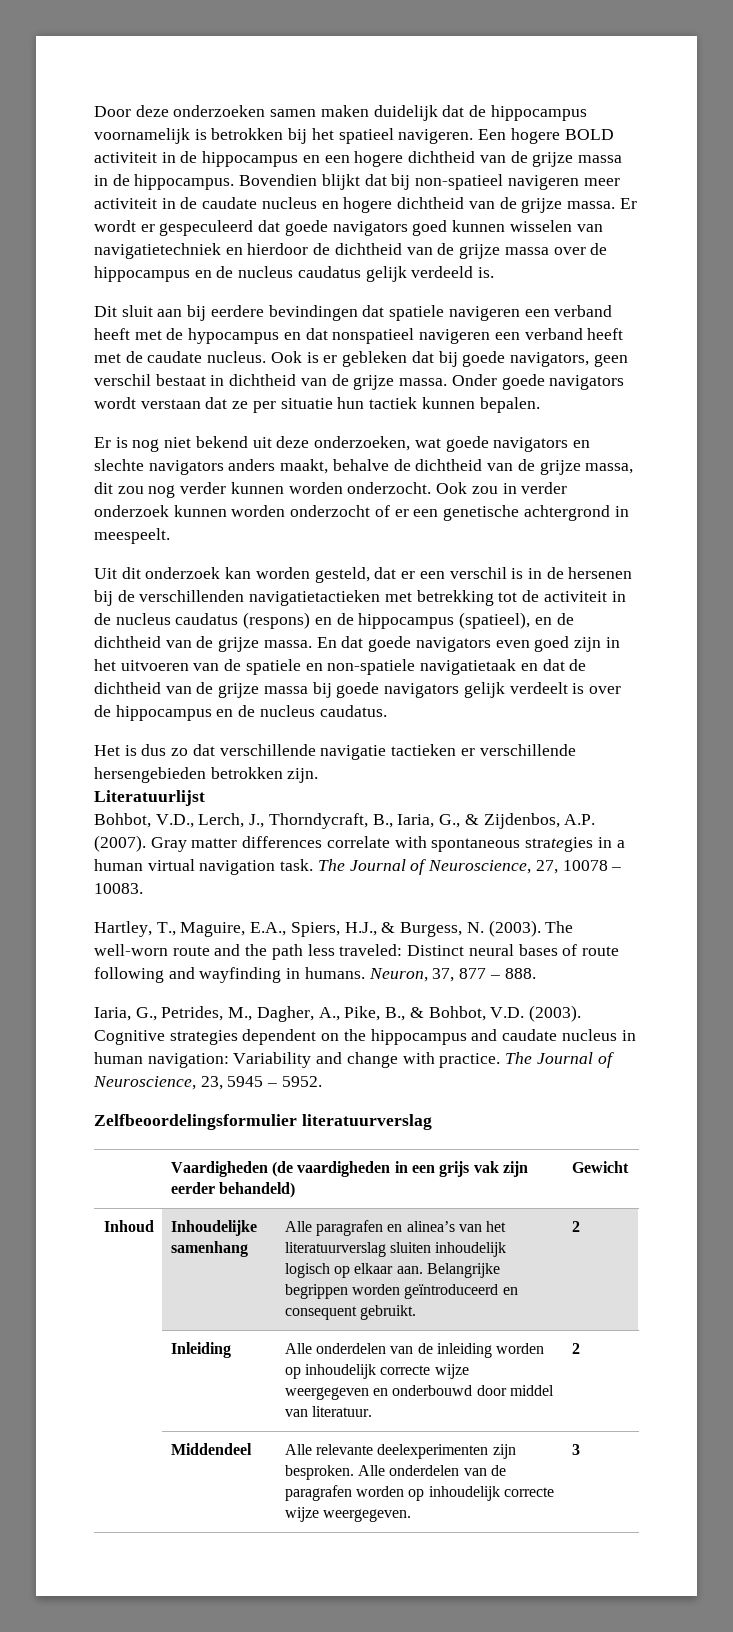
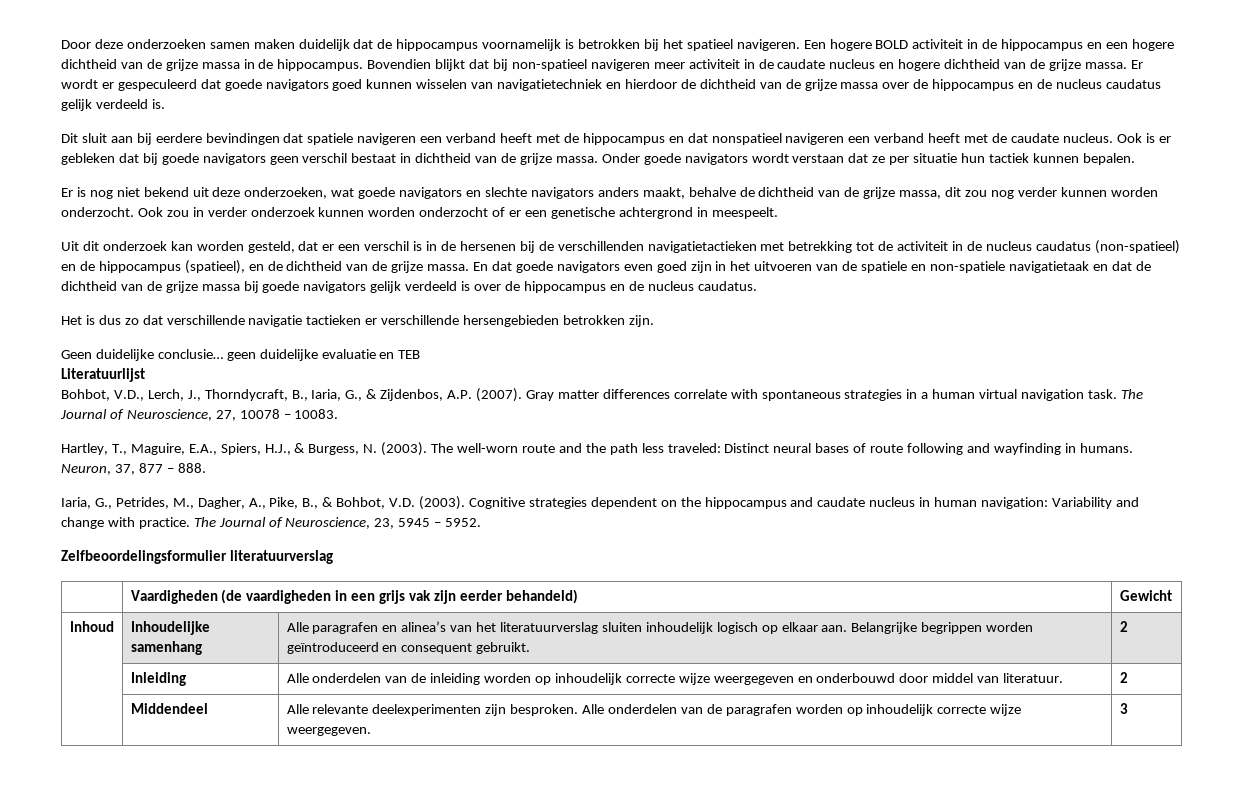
[188,328,280,344] hypocampus -> [582,133,665,145] hippocampus
[509,352,589,367] navigators, -> [202,153,266,165] navigators
[243,612,311,629] (respons) -> [1094,240,1180,254] (non-spatieel)
[509,682,568,694] verdeelt -> [405,281,458,291] verdeeld
(319, 775) none -> [61,349,421,361] // Geen duidelijke conclusie… geen duidelijke evaluatie en TEB

